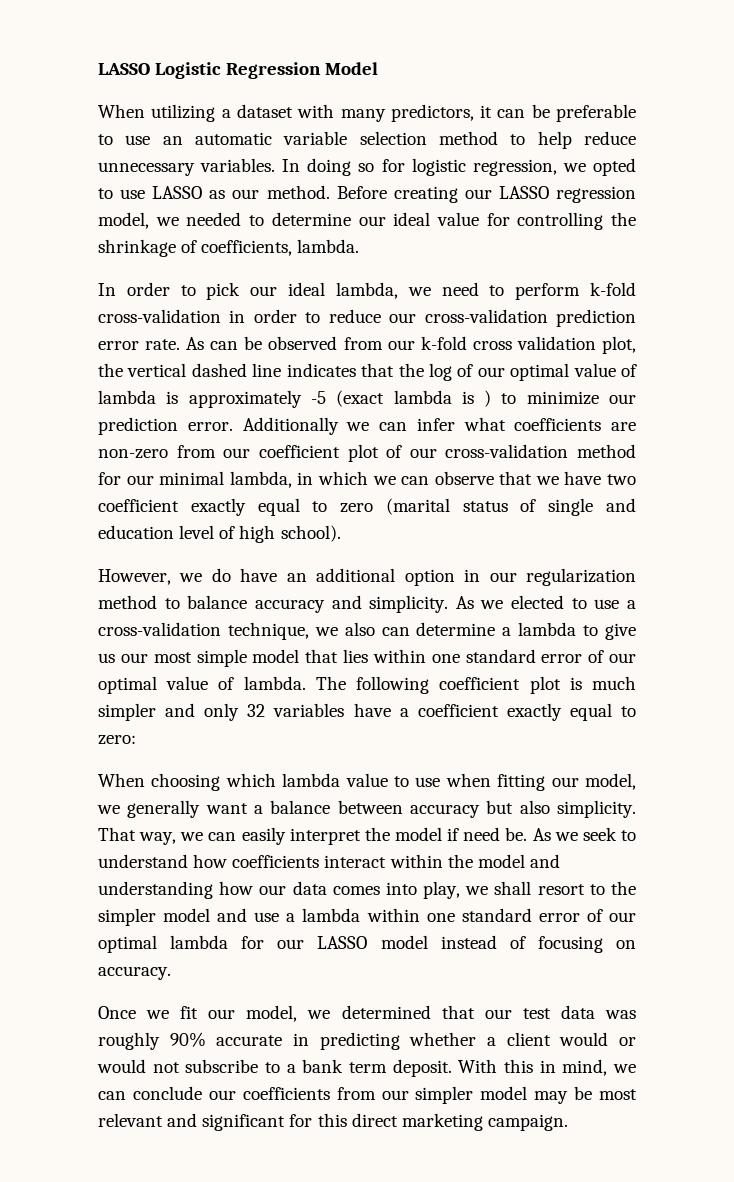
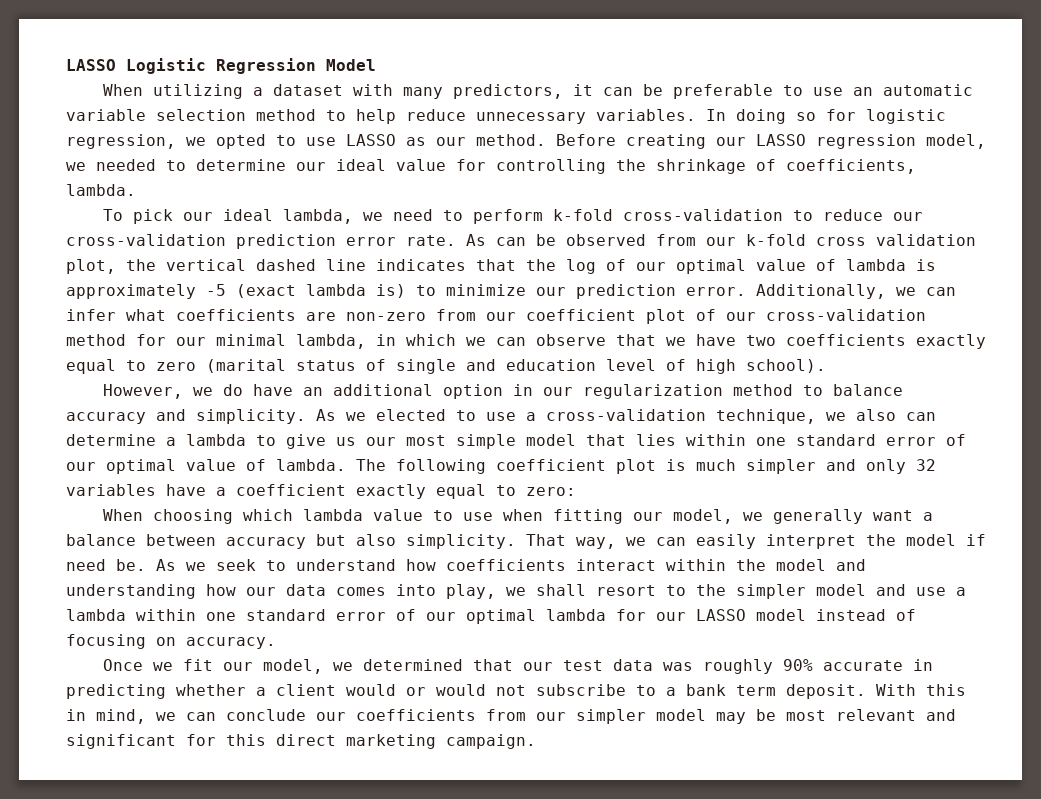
[98,282,196,296] In order to -> [102,209,123,221] To
[229,309,297,323] in order -> (783, 215) none
[461,390,492,407] is ) -> [376,284,406,298] is)
[242,417,339,435] Additionally -> [756,284,886,299] Additionally,
[98,499,179,512] coefficient -> [786,334,906,346] coefficients

